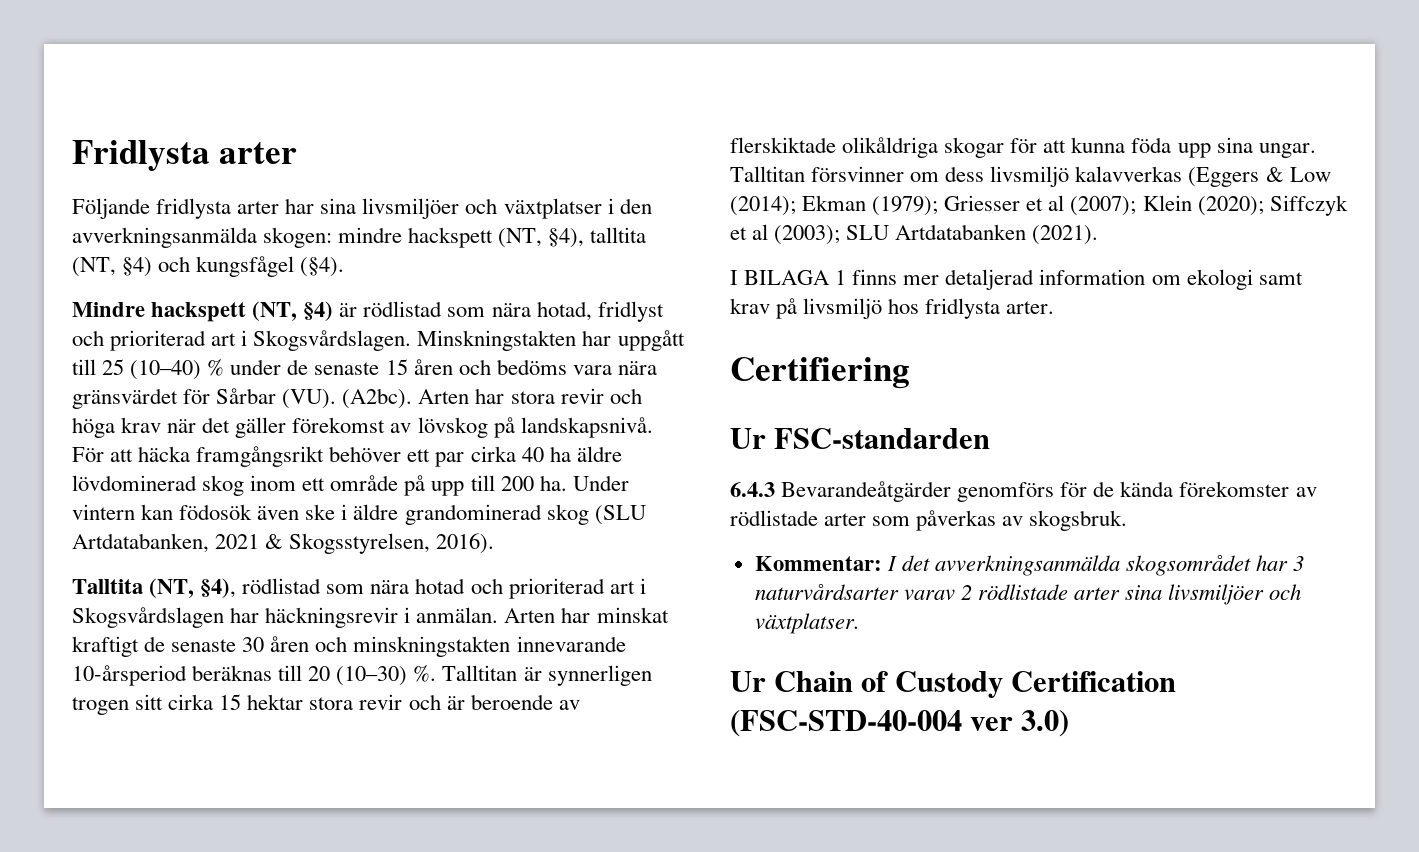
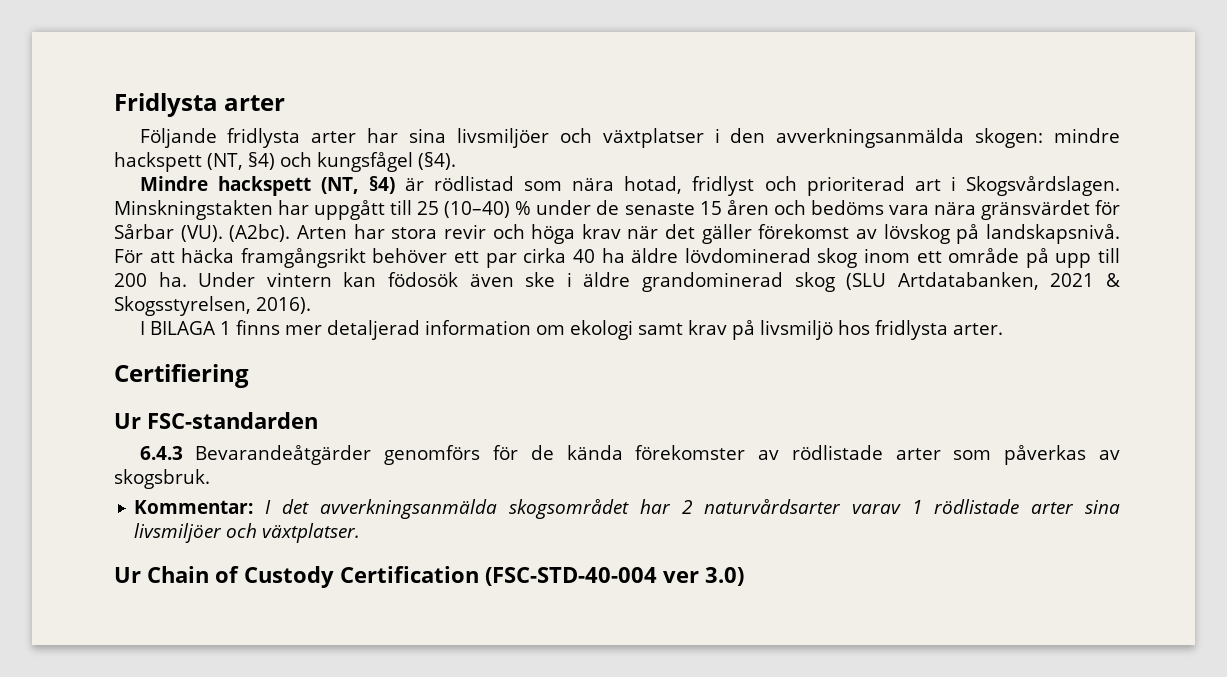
[548,227,647,248] [72,257,116,277] §4), talltita (NT, -> (243, 161) none
[72,578,646,599] [72,607,669,628] [72,636,626,657] [72,665,652,686] [72,694,580,715] [730,137,1316,158] [730,166,1331,187] [730,195,1348,216] [730,224,1099,245] // Talltita (NT, §4), rödlistad som nära hotad och prioriterad art i Skogsvårdslagen har häckningsrevir i anmälan. Arten har minskat kraftigt de senaste 30 åren och minskningstakten innevarande 10-årsperiod beräknas till 20 (10–30) %. Talltitan är synnerligen trogen sitt cirka 15 hektar stora revir och är beroende av flerskiktade olikåldriga skogar för att kunna föda upp sina ungar. Talltitan försvinner om dess livsmiljö kalavverkas (Eggers & Low (2014); Ekman (1979); Griesser et al (2007); Klein (2020); Siffczyk et al (2003); SLU Artdatabanken (2021). -> (311, 305) none
[1293,556,1305,571] 3 -> [682,500,694,514] 2
[960,585,972,600] 2 -> [912,500,923,514] 1

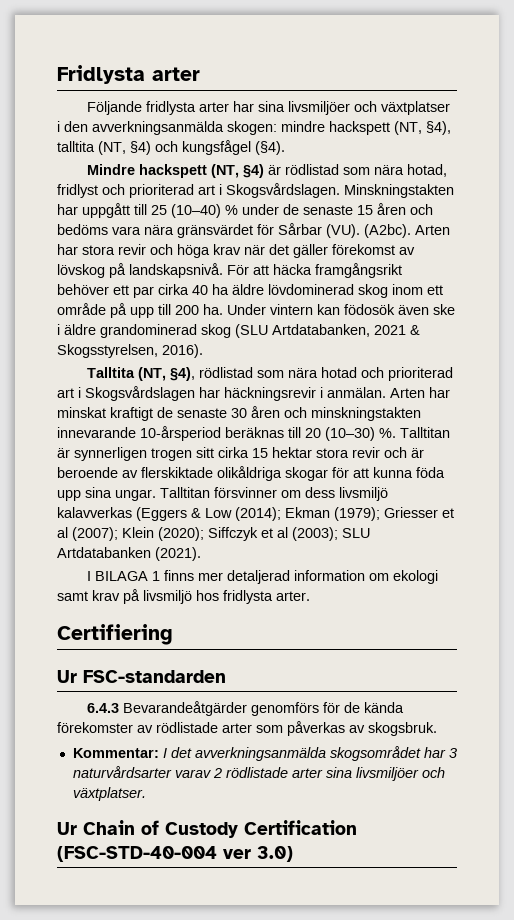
(243, 161) none -> [426,121,451,135] [57,141,126,155] §4), talltita (NT,
(311, 305) none -> [87,367,454,381] [57,386,450,401] [57,406,421,421] [57,426,450,441] [57,447,424,461] [57,466,445,481] [57,487,388,501] [57,507,454,521] [57,527,370,541] [57,547,201,561] // Talltita (NT, §4), rödlistad som nära hotad och prioriterad art i Skogsvårdslagen har häckningsrevir i anmälan. Arten har minskat kraftigt de senaste 30 åren och minskningstakten innevarande 10-årsperiod beräknas till 20 (10–30) %. Talltitan är synnerligen trogen sitt cirka 15 hektar stora revir och är beroende av flerskiktade olikåldriga skogar för att kunna föda upp sina ungar. Talltitan försvinner om dess livsmiljö kalavverkas (Eggers & Low (2014); Ekman (1979); Griesser et al (2007); Klein (2020); Siffczyk et al (2003); SLU Artdatabanken (2021).
[682,500,694,514] 2 -> [448,748,457,758] 3
[912,500,923,514] 1 -> [212,768,222,778] 2

